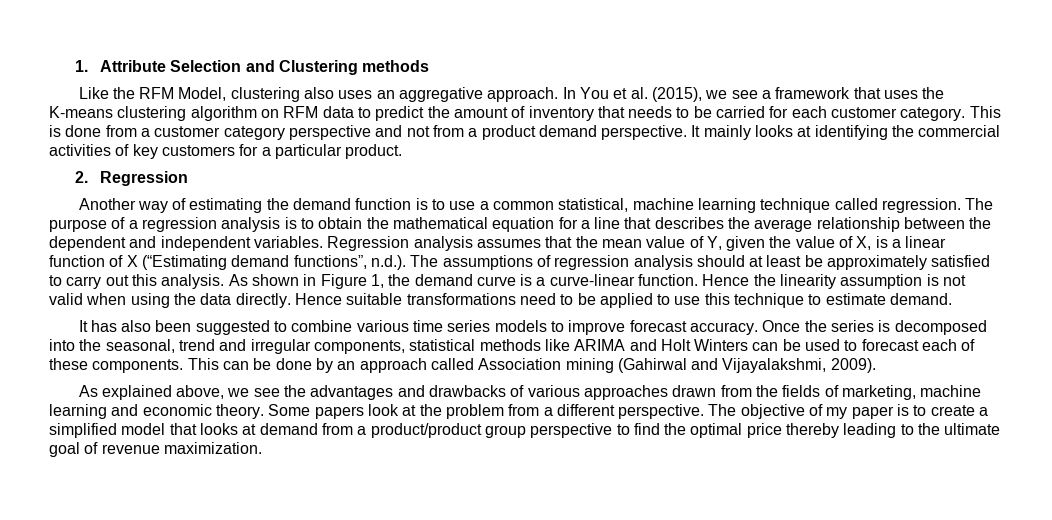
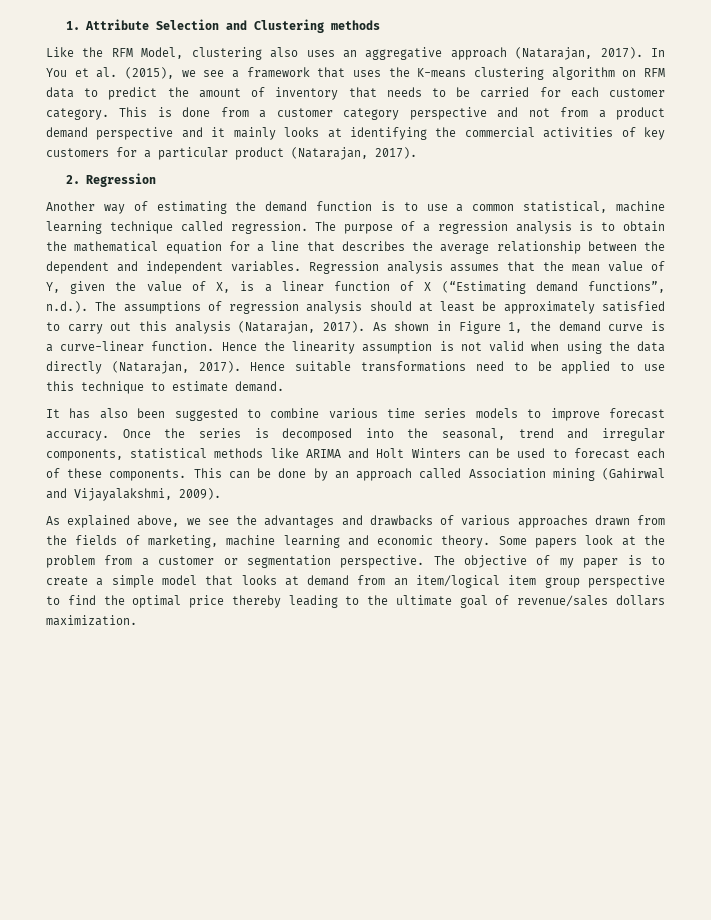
[487,87,559,102] approach. -> [450,47,643,60] approach (Natarajan, 2017).
[601,125,701,140] perspective. It -> [96,127,226,140] perspective and it
[345,144,403,159] product. -> [235,147,417,160] product (Natarajan, 2017).
[161,274,225,289] analysis. -> [174,321,366,334] analysis (Natarajan, 2017).
[235,293,291,308] directly. -> [46,361,241,374] directly (Natarajan, 2017).
[556,404,615,416] different -> [158,555,331,568] customer or segmentation
[49,423,117,438] simplified -> [111,575,154,588] simple
[357,423,482,438] a product/product -> [393,575,537,588] an item/logical item
[101,444,160,454] revenue -> [517,595,665,607] revenue/sales dollars

